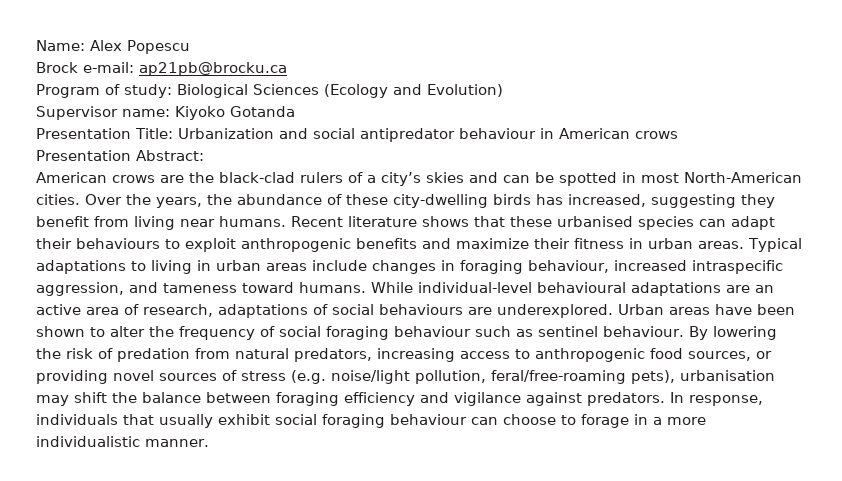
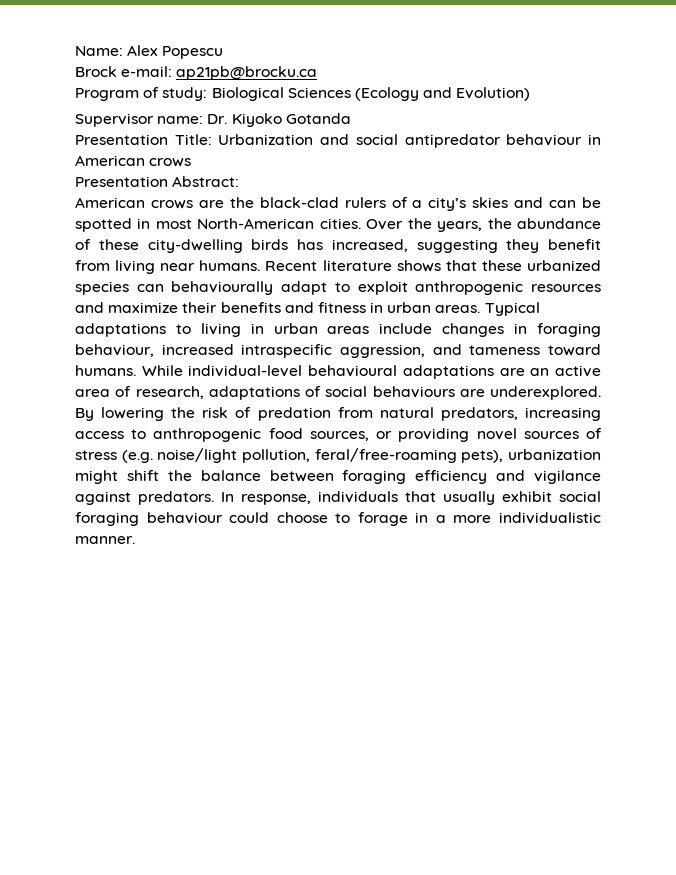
(170, 113) none -> [207,114,228,124] Dr.
[557,216,633,227] urbanised -> [527,260,602,271] urbanized
[731,216,775,230] [36,238,160,249] adapt their behaviours -> [171,281,328,295] behaviourally adapt
[356,238,417,249] benefits -> [531,284,601,292] resources
(570, 243) none -> [220,302,314,313] benefits and
[618,304,795,315] [36,326,684,340] Urban areas have been shown to alter the frequency of social foraging behaviour such as sentinel behaviour. -> (601, 393) none
[680,370,775,381] [36,395,69,406] urbanisation may -> [508,449,601,460] [75,470,118,484] urbanization might
[471,417,498,425] can -> [229,512,270,523] could

